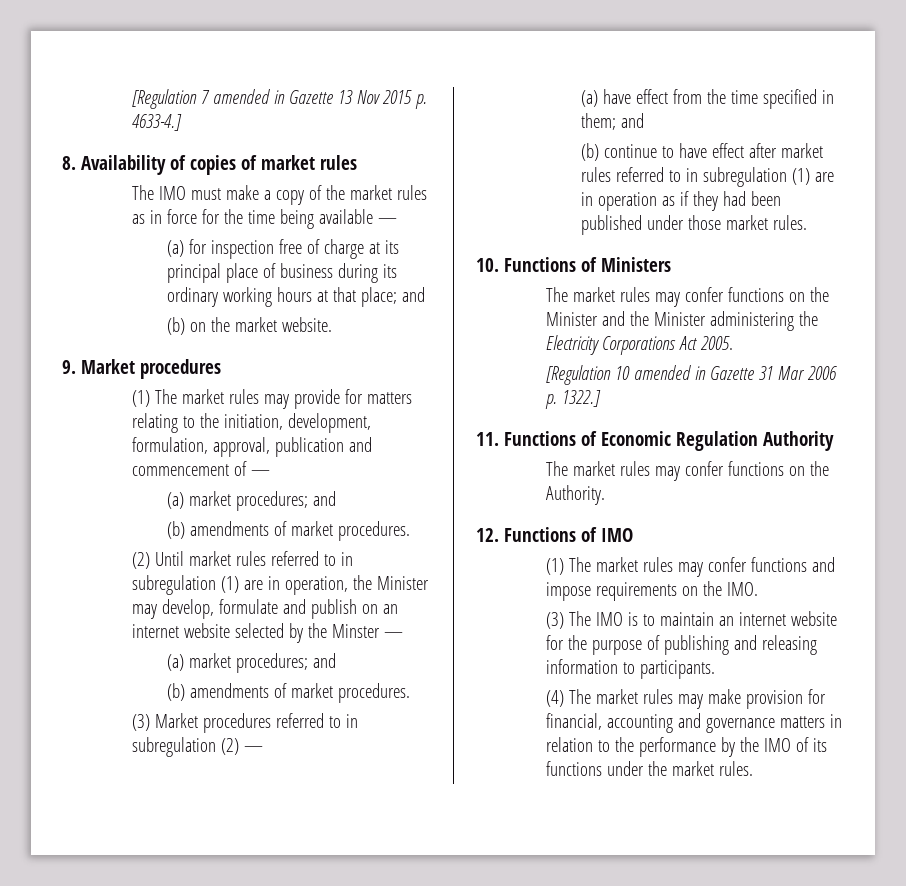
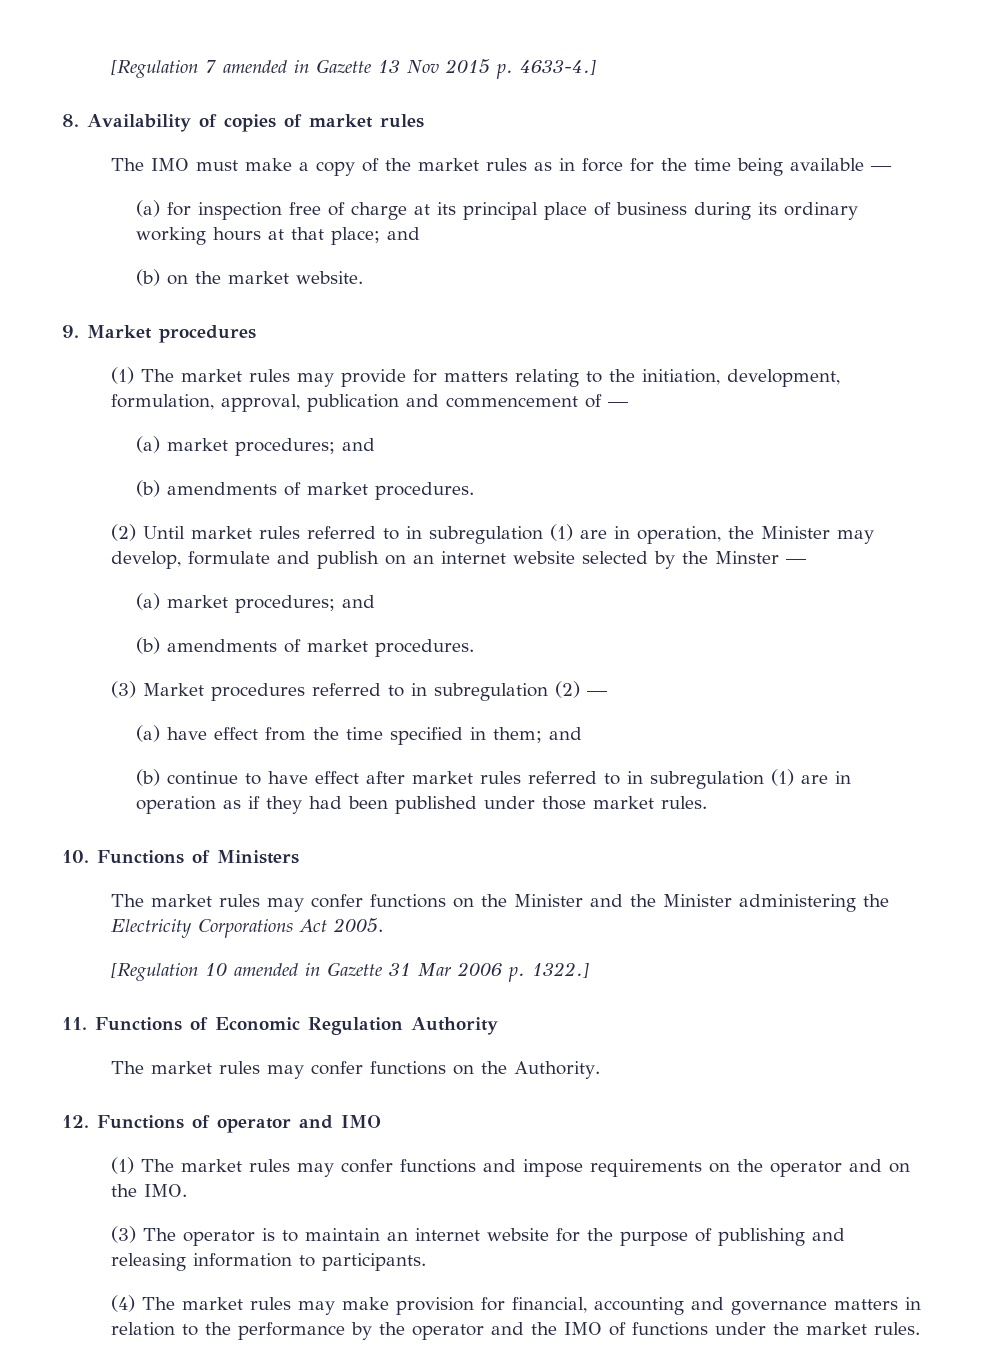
(597, 534) none -> [217,1115,333,1133] operator and
(723, 588) none -> [770,1159,911,1177] [111,1184,138,1197] operator and on the
[596,612,624,626] IMO -> [183,1230,256,1246] operator
(759, 744) none -> [412,1322,558,1340] operator and the
[812,738,827,752] its -> (627, 1329) none

